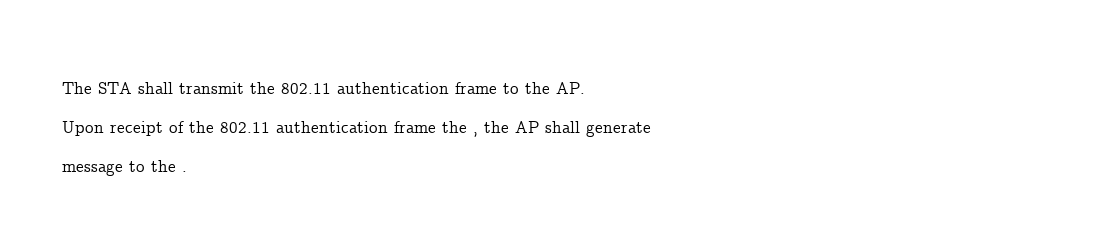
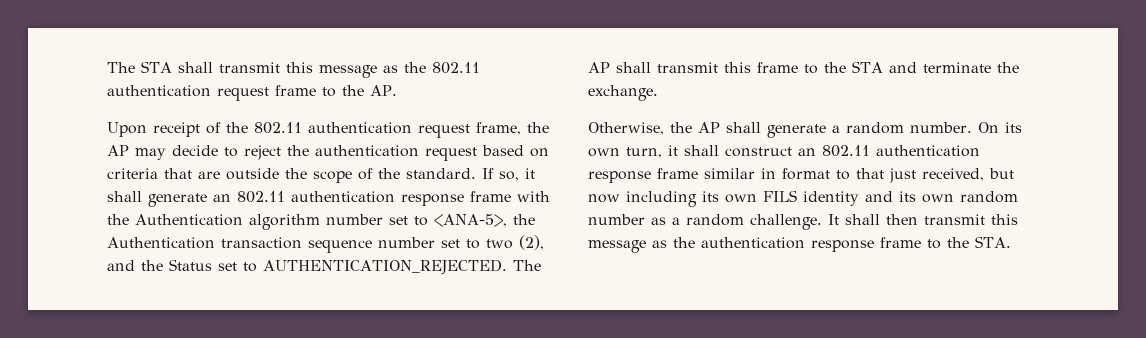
[250,82,449,94] the 802.11 authentication -> [285,62,480,78] [107,85,269,101] this message as the 802.11 authentication request
[394,121,651,137] [62,160,187,176] frame the , the AP shall generate // message to the . -> [418,122,549,138] [107,145,549,161] [107,168,535,183] [107,191,550,207] [107,214,535,230] [107,235,544,253] [107,259,541,275] [588,61,1019,74] [588,85,658,101] [588,122,1022,138] [588,145,980,158] [588,168,1014,183] [588,190,1018,207] [588,214,1018,230] [588,236,1011,253] request frame, the AP may decide to reject the authentication request based on criteria that are outside the scope of the standard. If so, it shall generate an 802.11 authentication response frame with the Authentication algorithm number set to <ANA-5>, the Authentication transaction sequence number set to two (2), and the Status set to AUTHENTICATION_REJECTED. The AP shall transmit this frame to the STA and terminate the exchange. // Otherwise, the AP shall generate a random number. On its own turn, it shall construct an 802.11 authentication response frame similar in format to that just received, but now including its own FILS identity and its own random number as a random challenge. It shall then transmit this message as the authentication response frame to the STA.

